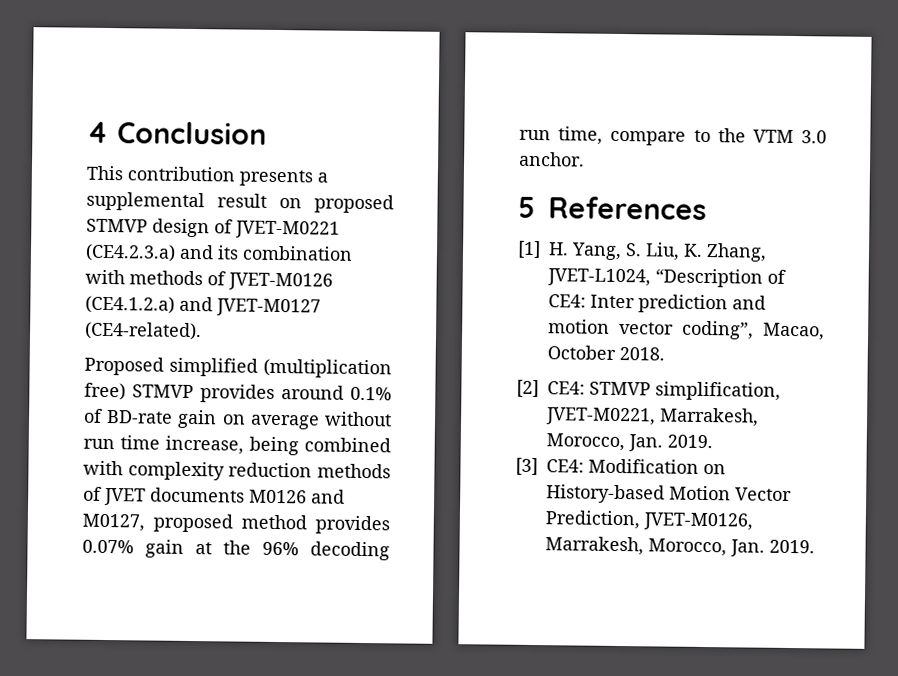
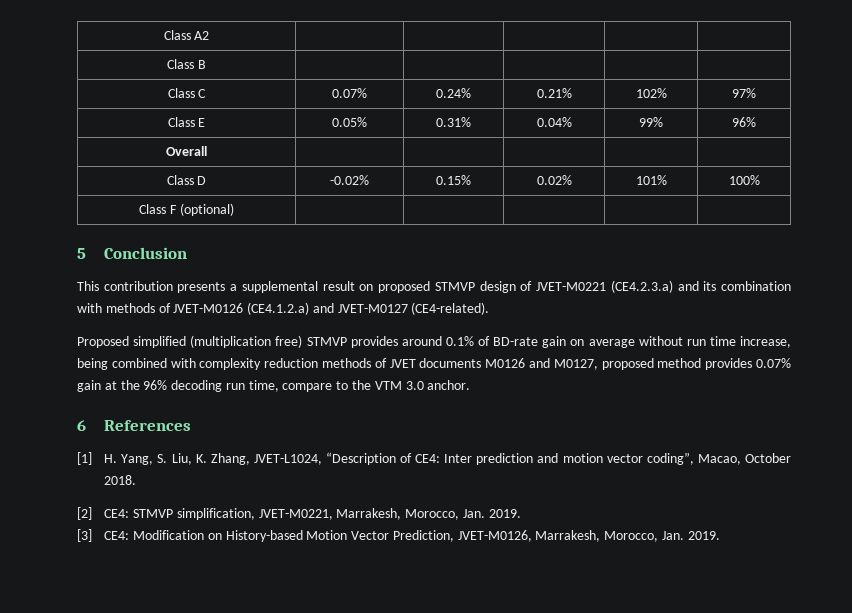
[87,121,108,143] 4 -> [163,30,210,40] [167,59,206,69] [167,88,207,98] [332,88,367,98] [436,88,471,98] [536,88,572,98] [635,88,667,98] [732,88,756,98] [167,117,206,127] [332,117,367,127] [436,117,471,127] [536,117,572,127] [639,117,663,127] [732,117,756,127] [166,146,207,156] [166,175,207,185] [330,175,369,185] [436,175,471,185] [536,175,572,185] [635,175,667,185] [728,175,760,185] [139,203,234,216] [77,248,86,259] Class A2 | | | | | // Class B | | | | | // Class C | 0.07% | 0.24% | 0.21% | 102% | 97% // Class E | 0.05% | 0.31% | 0.04% | 99% | 96% // Overall | | | | | // Class D | -0.02% | 0.15% | 0.02% | 101% | 100% // Class F (optional) | | | | | // 5
[518,196,536,219] 5 -> [77,420,86,431] 6

